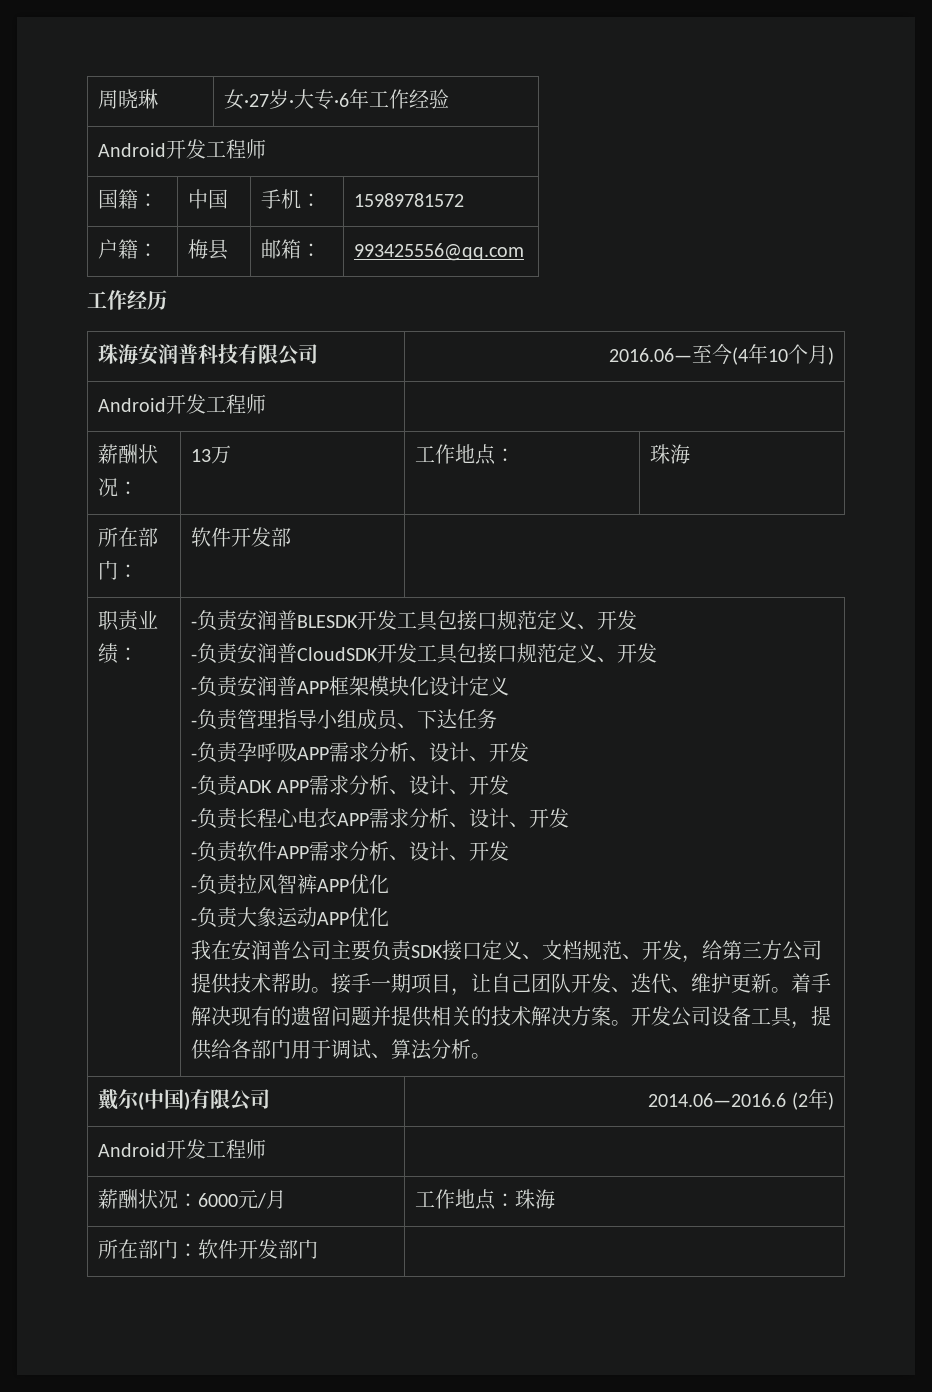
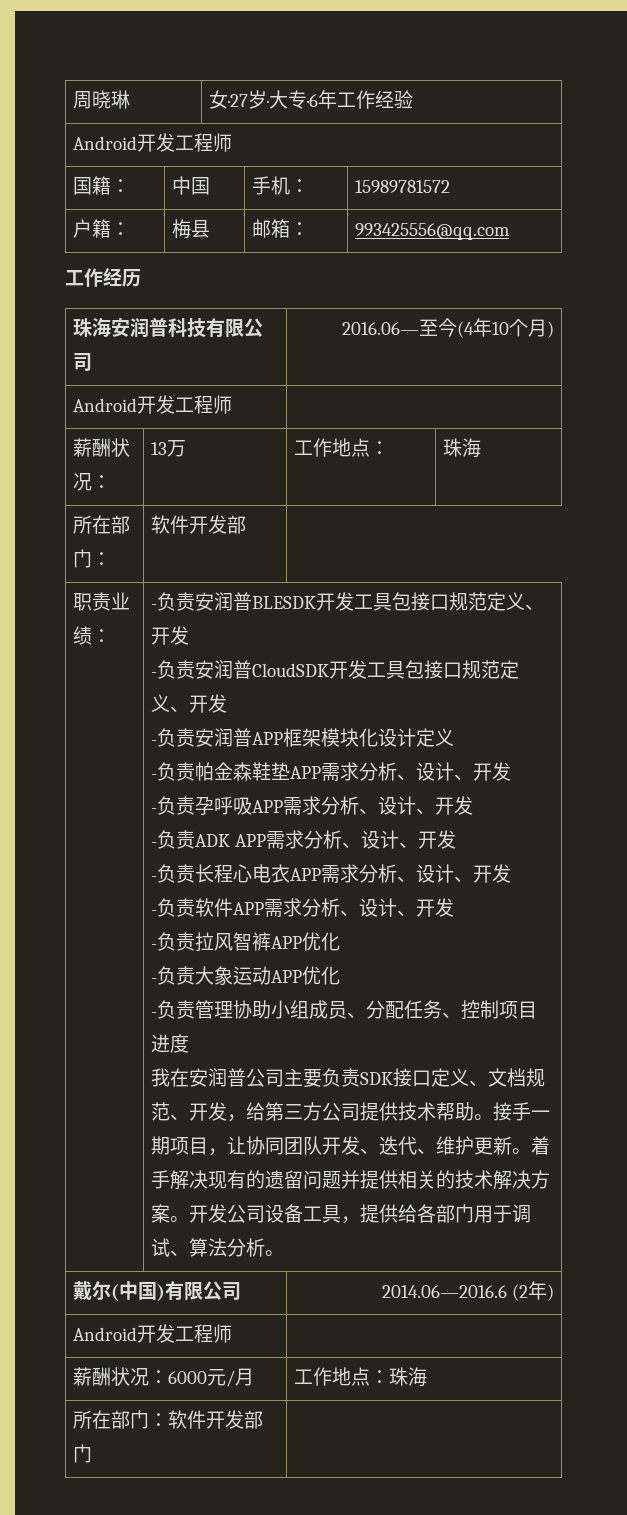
[237,709,498,730] 管理指导小组成员、下达任务 -> [195,762,512,781] 帕金森鞋垫APP需求分析、设计、开发
(390, 917) none -> [151,1000,538,1020] [151,1034,190,1053] // -负责管理协助小组成员、分配任务、控制项目进度
[491,973,532,993] 自己 -> [246,1136,285,1155] 协同

